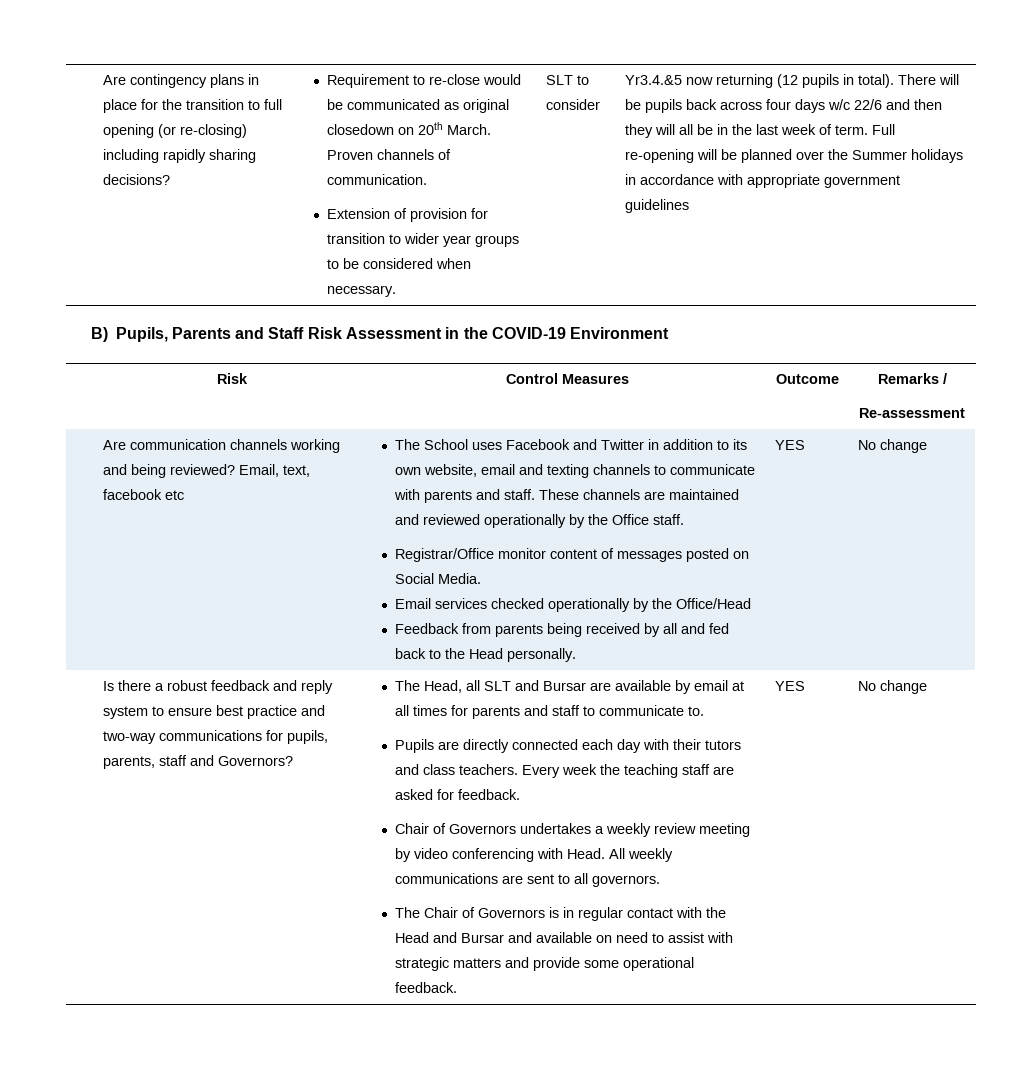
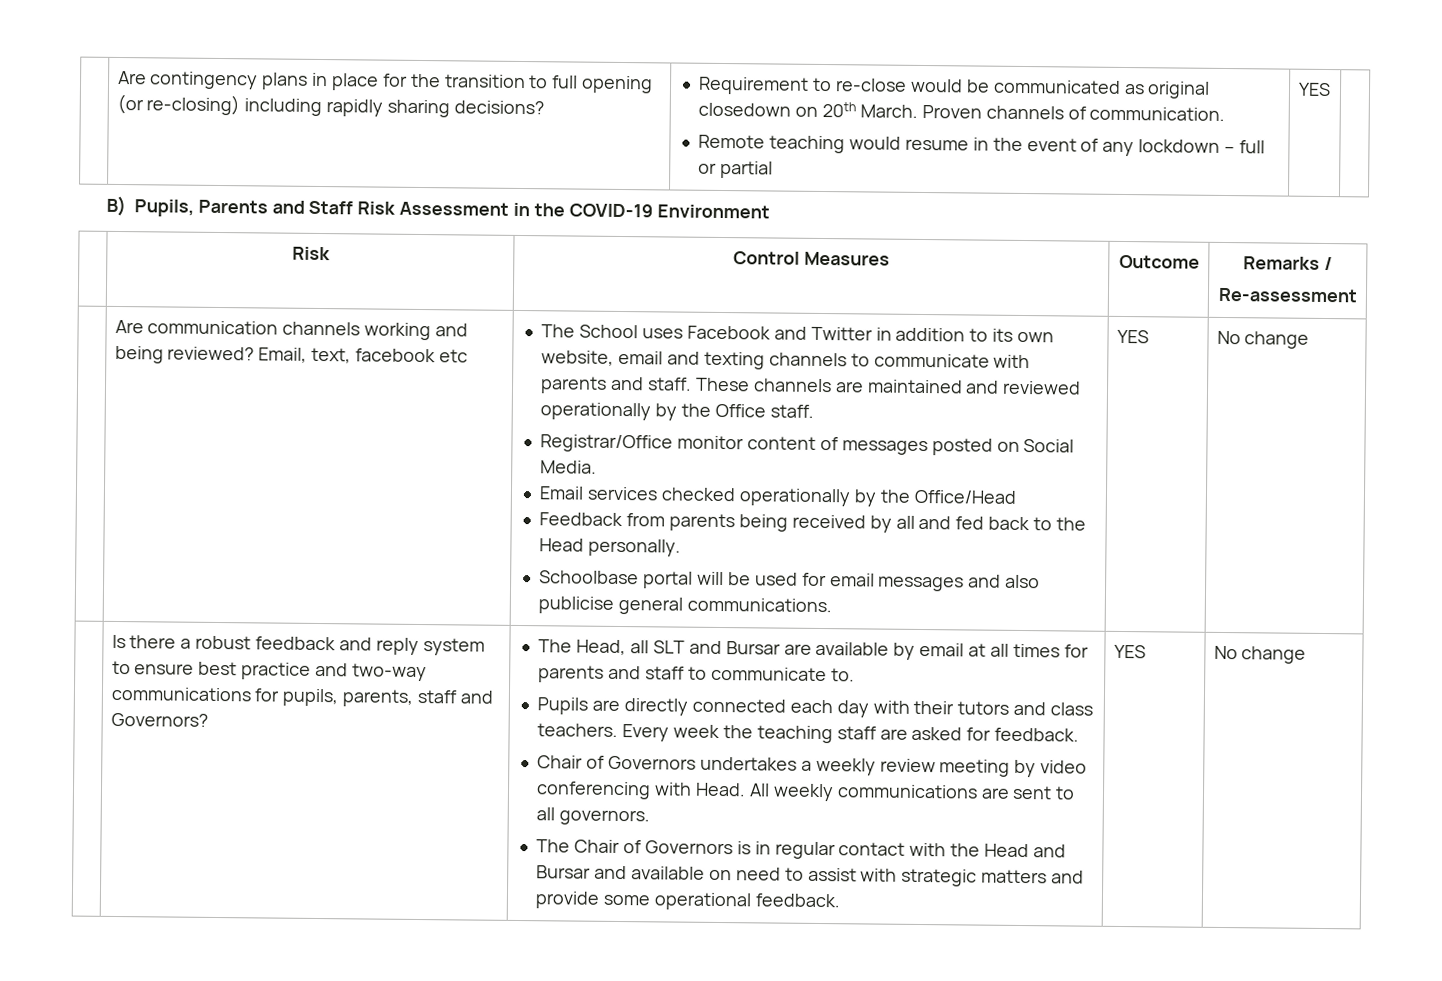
[326,208,488,222] [326,233,519,247] [326,258,471,269] [326,285,396,297] [545,75,589,85] [545,99,600,110] [624,74,959,88] [624,99,942,113] [624,124,895,138] [624,149,963,163] [624,174,900,188] [624,199,689,213] Extension of provision for transition to wider year groups to be considered when necessary. | SLT to consider | Yr3.4.&5 now returning (12 pupils in total). There will be pupils back across four days w/c 22/6 and then they will all be in the last week of term. Full re-opening will be planned over the Summer holidays in accordance with appropriate government guidelines -> [698,134,1265,157] [698,160,774,179] [1297,82,1331,97] Remote teaching would resume in the event of any lockdown – full or partial | YES |
(576, 655) none -> [539,570,1041,592] [538,596,833,615] // Schoolbase portal will be used for email messages and also publicise general communications.

